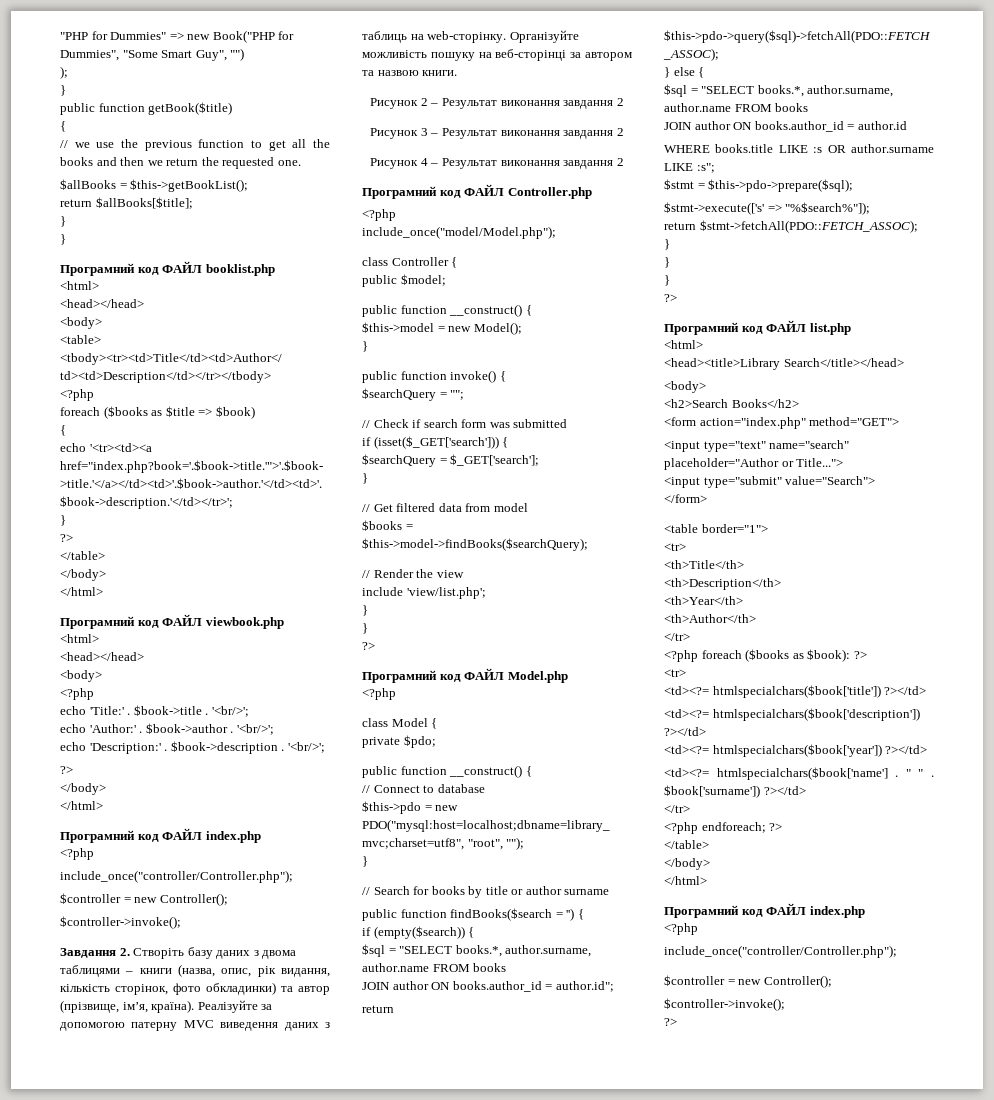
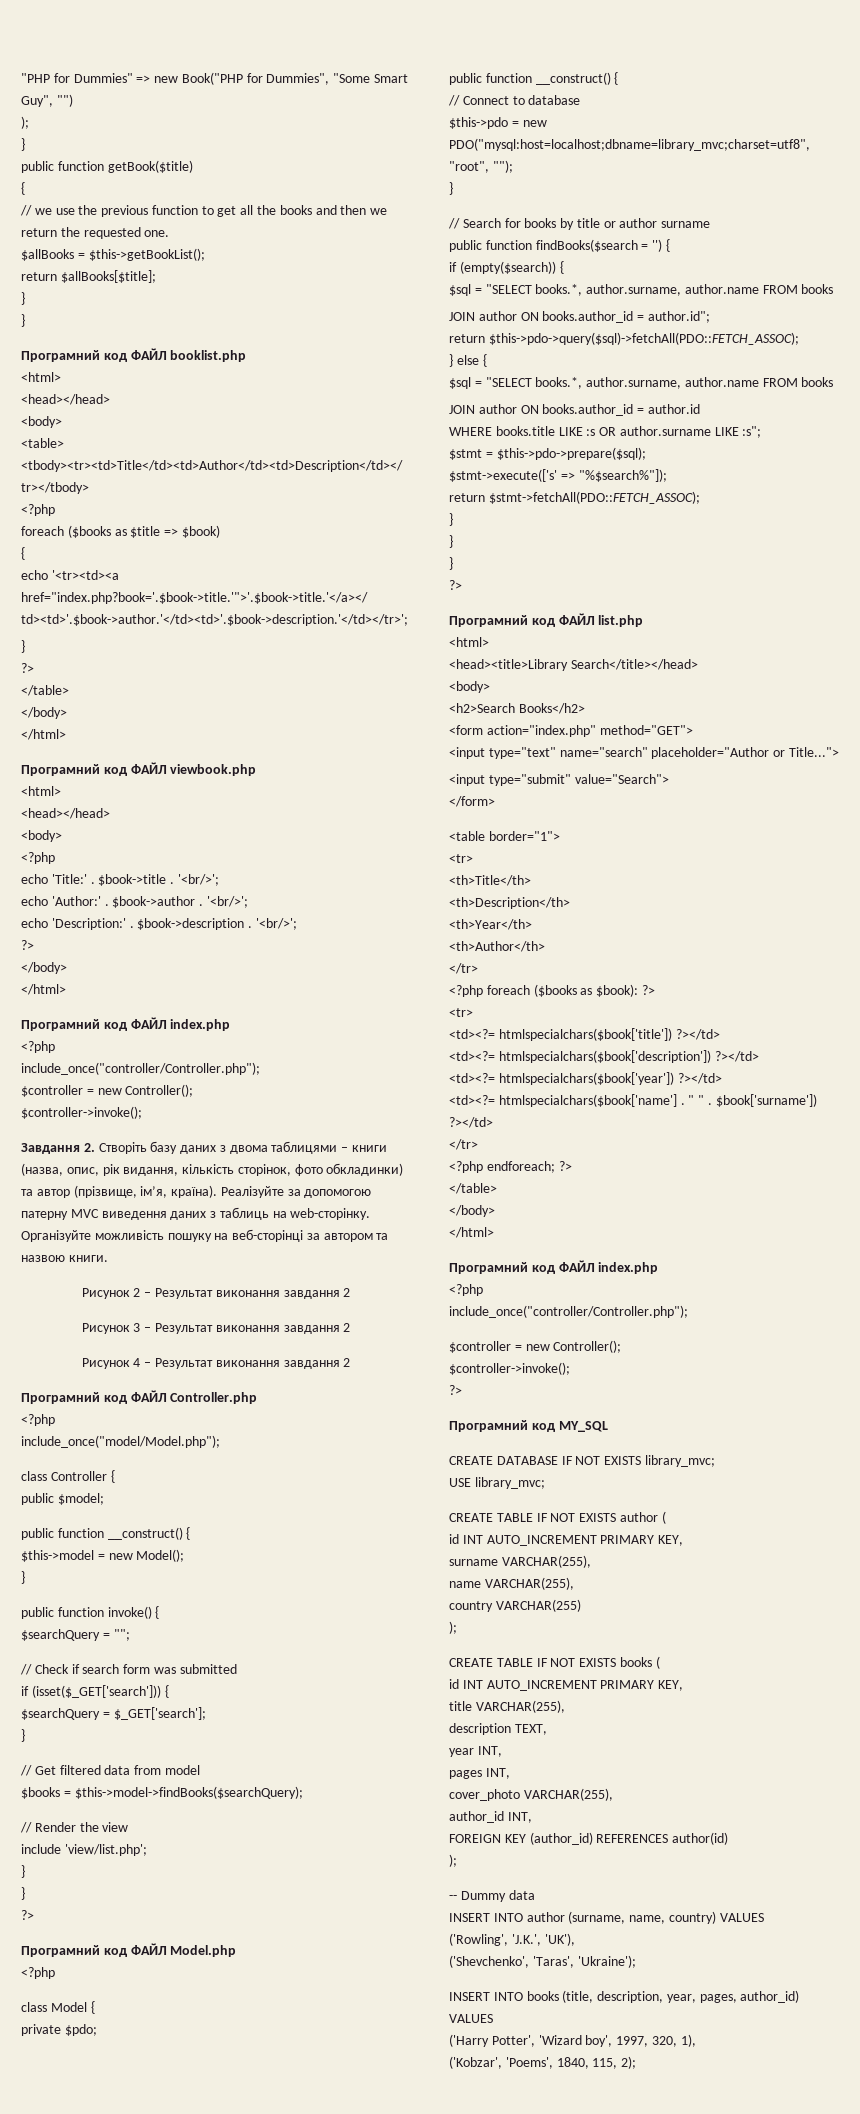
(677, 1022) none -> [449,1420,608,1432] [449,1455,715,1467] [449,1477,545,1489] [449,1511,666,1524] [449,1534,684,1546] [449,1555,591,1568] [449,1577,574,1590] [449,1599,581,1612] [449,1621,457,1634] [449,1656,660,1669] [449,1679,684,1691] [449,1700,565,1713] [449,1723,547,1735] [449,1746,502,1757] [449,1768,510,1779] [449,1788,613,1801] [449,1811,532,1823] [449,1832,729,1845] [449,1854,457,1867] [449,1890,535,1902] [449,1911,764,1924] [449,1933,575,1946] [449,1955,636,1968] [449,1990,800,2003] [449,2014,493,2023] [449,2034,696,2047] [449,2056,637,2069] // Програмний код MY_SQL // CREATE DATABASE IF NOT EXISTS library_mvc; // USE library_mvc; // CREATE TABLE IF NOT EXISTS author ( // id INT AUTO_INCREMENT PRIMARY KEY, // surname VARCHAR(255), // name VARCHAR(255), // country VARCHAR(255) // ); // CREATE TABLE IF NOT EXISTS books ( // id INT AUTO_INCREMENT PRIMARY KEY, // title VARCHAR(255), // description TEXT, // year INT, // pages INT, // cover_photo VARCHAR(255), // author_id INT, // FOREIGN KEY (author_id) REFERENCES author(id) // ); // -- Dummy data // INSERT INTO author (surname, name, country) VALUES // ('Rowling', 'J.K.', 'UK'), // ('Shevchenko', 'Taras', 'Ukraine'); // INSERT INTO books (title, description, year, pages, author_id) VALUES // ('Harry Potter', 'Wizard boy', 1997, 320, 1), // ('Kobzar', 'Poems', 1840, 115, 2);

